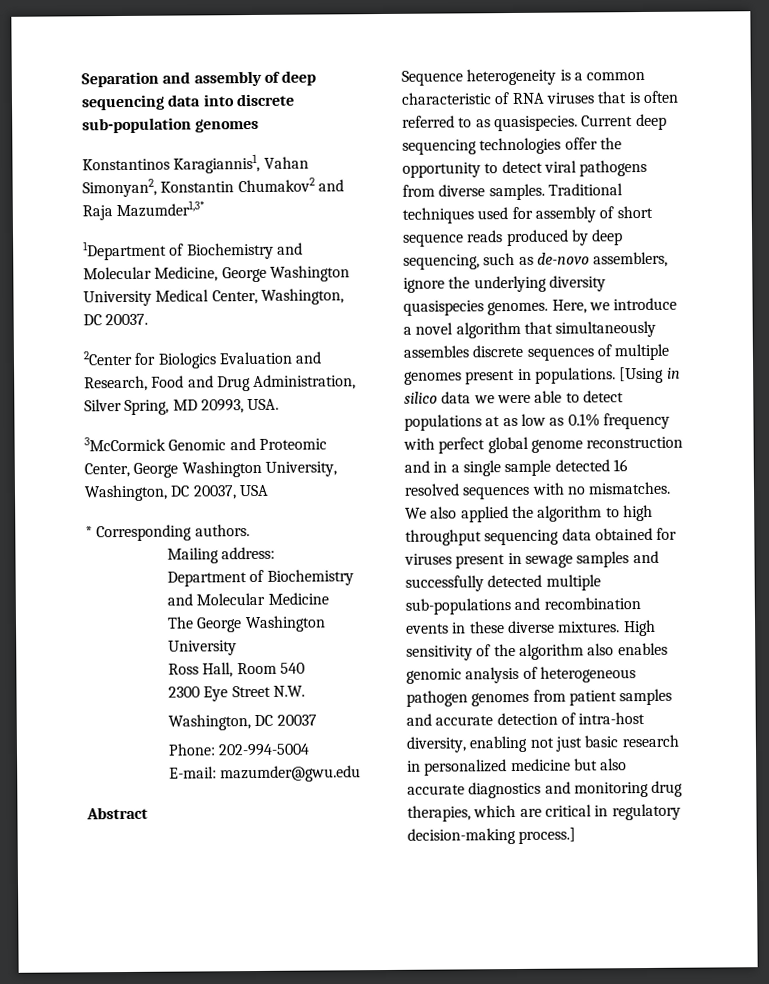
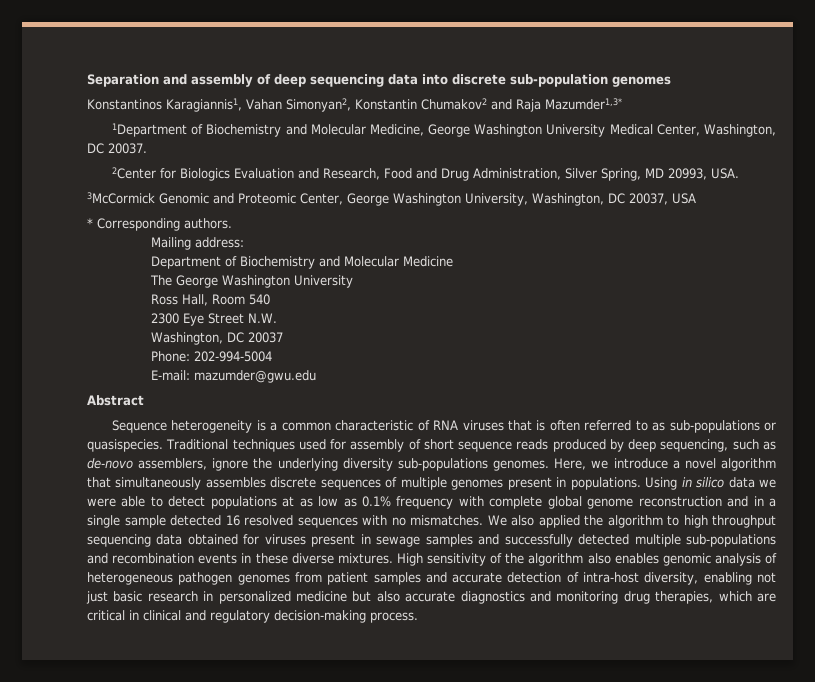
[493,113,667,132] [402,137,622,155] [402,159,648,178] [402,183,545,201] quasispecies. Current deep sequencing technologies offer the opportunity to detect viral pathogens from diverse samples. -> [669,420,776,433] [87,439,163,452] sub-populations or quasispecies.
[403,300,484,316] quasispecies -> [397,458,488,471] sub-populations
[619,366,665,384] [Using -> [645,477,678,490] Using
[438,437,486,454] perfect -> [489,496,543,509] complete
(609, 811) none -> [143,610,206,621] clinical and
[518,827,577,844] process.] -> [370,612,418,623] process.

